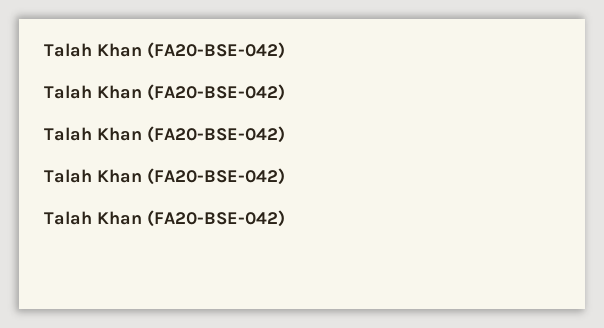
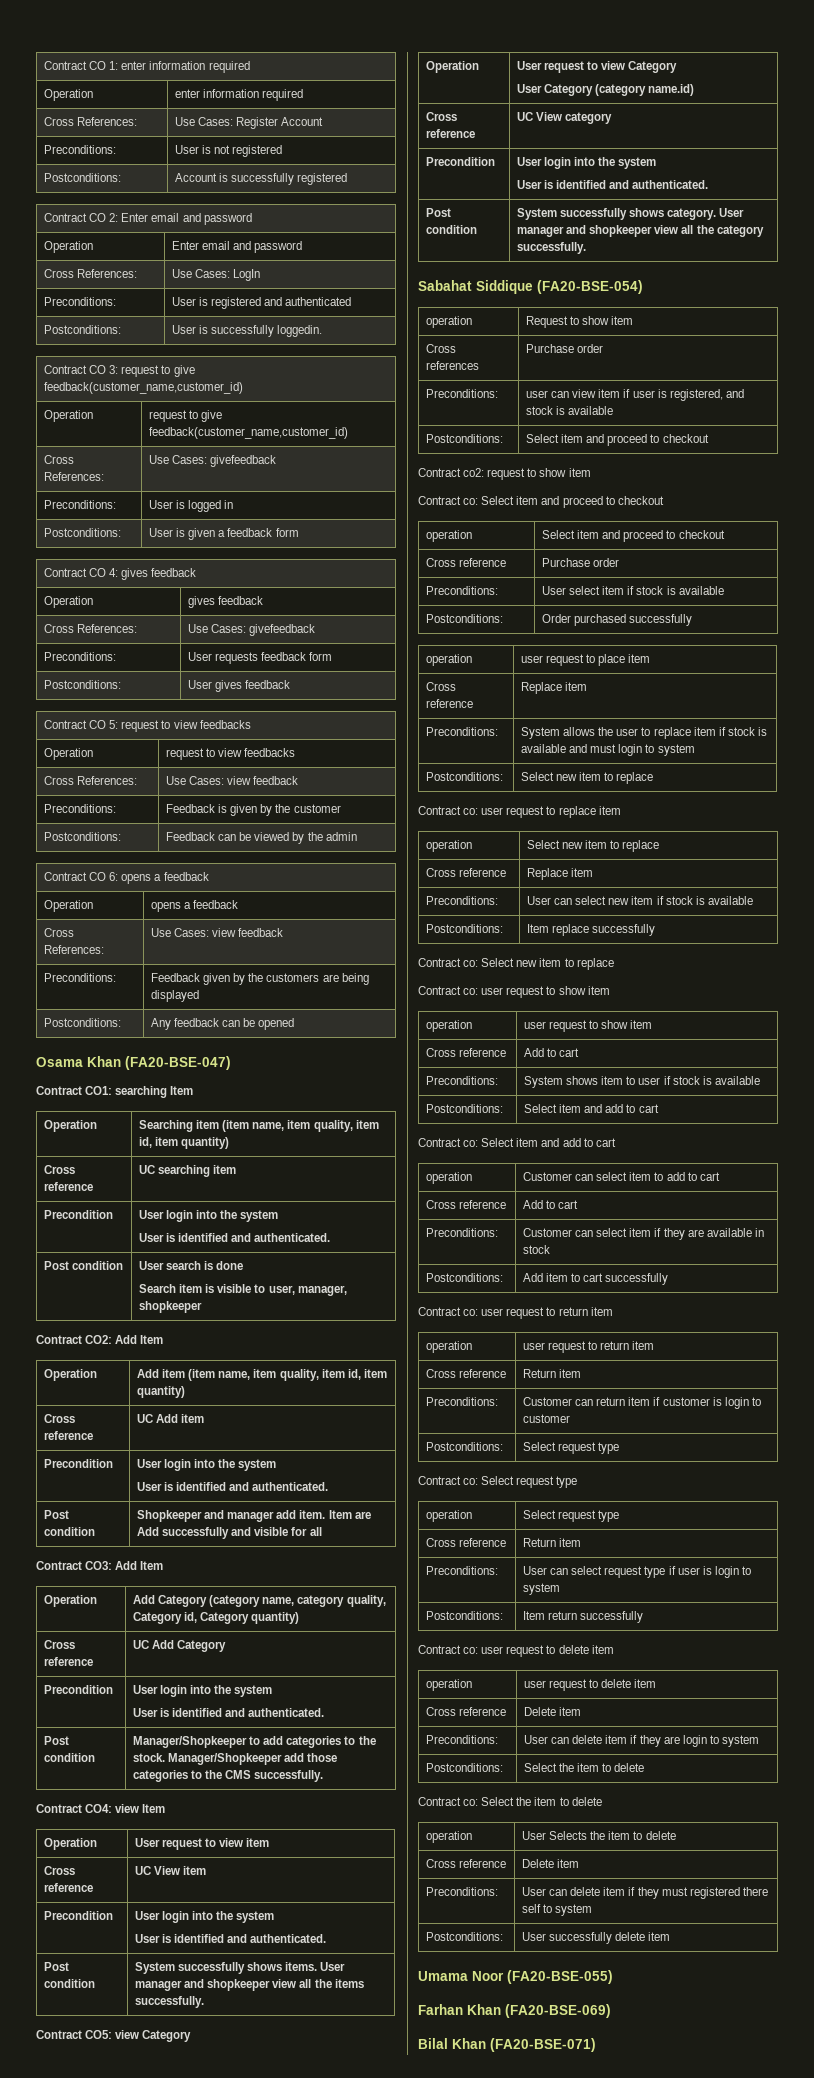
[44,42,285,59] [44,84,285,101] [44,126,285,143] [44,168,285,185] [44,210,285,227] Talah Khan (FA20-BSE-042) // Talah Khan (FA20-BSE-042) // Talah Khan (FA20-BSE-042) // Talah Khan (FA20-BSE-042) // Talah Khan (FA20-BSE-042) -> [44,61,250,73] [44,89,94,101] [175,89,304,101] [44,117,138,126] [175,117,324,129] [44,145,117,154] [175,145,283,157] [44,173,122,182] [175,173,348,185] [44,213,252,225] [44,241,94,253] [172,241,303,253] [44,269,138,278] [172,269,261,281] [44,297,117,306] [172,297,352,309] [44,325,122,334] [172,325,323,337] [44,365,195,377] [44,382,244,394] [44,410,94,422] [149,410,223,422] [149,427,349,439] [44,455,75,464] [44,472,105,481] [149,455,277,467] [44,500,117,509] [149,500,234,512] [44,528,122,537] [149,528,299,540] [44,568,197,580] [44,596,94,608] [188,596,264,608] [44,624,138,633] [188,624,316,636] [44,652,117,661] [188,652,333,664] [44,680,122,689] [188,680,291,692] [44,720,251,732] [44,748,94,760] [166,748,296,760] [44,776,138,785] [166,776,299,785] [44,804,117,813] [166,804,341,816] [44,832,122,841] [166,832,357,844] [44,872,209,884] [44,900,94,912] [151,900,239,912] [44,928,75,937] [44,945,105,954] [151,928,284,937] [44,973,117,982] [151,973,369,985] [151,990,200,1002] [44,1018,122,1027] [151,1018,295,1030] [36,1056,231,1070] [36,1086,194,1098] [44,1120,98,1132] [139,1120,379,1132] [139,1137,230,1149] [44,1165,76,1174] [44,1182,94,1191] [139,1165,237,1177] [44,1210,114,1219] [139,1210,279,1222] [139,1233,331,1242] [44,1261,124,1270] [139,1261,244,1270] [139,1284,347,1296] [139,1301,203,1313] [36,1335,164,1344] [44,1369,98,1381] [137,1369,387,1381] [137,1386,186,1398] [44,1414,76,1423] [44,1431,94,1440] [137,1414,205,1423] [44,1459,114,1468] [137,1459,277,1471] [137,1482,329,1491] [44,1510,70,1519] [44,1527,96,1536] [137,1510,371,1522] [137,1527,322,1539] [36,1561,164,1570] [44,1595,98,1607] [133,1595,386,1607] [133,1612,300,1624] [44,1640,76,1649] [44,1657,94,1666] [133,1640,227,1652] [44,1685,114,1694] [133,1685,273,1697] [133,1708,325,1717] [44,1736,70,1745] [44,1753,96,1762] [133,1736,376,1748] [133,1753,338,1765] [133,1770,324,1782] [36,1804,166,1813] [44,1838,98,1850] [135,1838,270,1850] [44,1866,76,1875] [44,1883,94,1892] [135,1866,207,1875] [44,1911,114,1920] [135,1911,275,1923] [135,1934,327,1943] [44,1962,70,1971] [44,1979,96,1988] [135,1962,346,1974] [135,1979,364,1991] [135,1996,205,2008] [36,2030,192,2042] [426,61,480,73] [517,61,678,73] [517,84,695,96] [426,112,458,121] [426,129,476,138] [517,112,613,124] [426,157,496,166] [517,157,657,169] [517,180,709,189] [426,208,452,217] [426,225,478,234] [517,208,745,220] [517,225,764,237] [517,242,587,254] [418,280,643,294] [426,316,473,328] [526,316,634,328] [426,344,457,353] [426,361,480,370] [526,344,604,353] [426,389,499,398] [526,389,744,401] [526,406,614,415] [426,434,504,443] [526,434,709,446] [418,468,591,480] [418,496,664,508] [426,530,473,542] [542,530,725,542] [426,558,507,567] [542,558,620,567] [426,586,499,595] [542,586,724,595] [426,614,504,623] [542,614,693,626] [426,654,473,666] [521,654,651,666] [426,682,457,691] [426,699,474,708] [521,682,588,694] [426,727,499,736] [521,727,767,739] [521,744,695,756] [426,772,504,781] [521,772,654,784] [418,806,621,818] [426,840,473,852] [527,840,660,852] [426,868,507,877] [527,868,594,880] [426,896,499,905] [527,896,753,905] [426,924,504,933] [527,924,656,936] [418,958,614,970] [418,986,610,998] [426,1020,473,1032] [524,1020,653,1032] [426,1048,507,1057] [524,1048,580,1057] [426,1076,499,1085] [524,1076,760,1088] [426,1104,504,1113] [524,1104,659,1113] [418,1138,616,1147] [426,1172,473,1184] [523,1172,720,1181] [426,1200,507,1209] [523,1200,579,1209] [426,1228,499,1237] [523,1228,764,1240] [523,1245,551,1254] [426,1273,504,1282] [523,1273,669,1285] [418,1307,613,1319] [426,1341,473,1353] [523,1341,655,1353] [426,1369,507,1378] [523,1369,582,1378] [426,1397,499,1406] [523,1397,761,1409] [523,1414,571,1423] [426,1442,504,1451] [523,1442,620,1454] [418,1476,578,1488] [426,1510,473,1522] [523,1510,620,1522] [426,1538,507,1547] [523,1538,582,1547] [426,1566,499,1575] [523,1566,751,1578] [523,1583,561,1595] [426,1611,504,1620] [523,1611,644,1623] [418,1645,614,1657] [426,1679,473,1691] [524,1679,657,1691] [426,1707,507,1716] [524,1707,582,1716] [426,1735,499,1744] [524,1735,759,1747] [426,1763,504,1772] [524,1763,645,1772] [418,1797,602,1806] [426,1831,473,1843] [522,1831,676,1840] [426,1859,507,1868] [522,1859,580,1868] [426,1887,499,1896] [522,1887,768,1899] [522,1904,593,1916] [426,1932,504,1941] [522,1932,671,1944] [418,1970,613,1984] [418,2004,611,2018] [418,2038,596,2052] Contract CO 1: enter information required // Operation | enter information required // Cross References: | Use Cases: Register Account // Preconditions: | User is not registered // Postconditions: | Account is successfully registered // Contract CO 2: Enter email and password // Operation | Enter email and password // Cross References: | Use Cases: LogIn // Preconditions: | User is registered and authenticated // Postconditions: | User is successfully loggedin. // Contract CO 3: request to give feedback(customer_name,customer_id) // Operation | request to give feedback(customer_name,customer_id) // Cross References: | Use Cases: givefeedback // Preconditions: | User is logged in // Postconditions: | User is given a feedback form // Contract CO 4: gives feedback // Operation | gives feedback // Cross References: | Use Cases: givefeedback // Preconditions: | User requests feedback form // Postconditions: | User gives feedback // Contract CO 5: request to view feedbacks // Operation | request to view feedbacks // Cross References: | Use Cases: view feedback // Preconditions: | Feedback is given by the customer // Postconditions: | Feedback can be viewed by the admin // Contract CO 6: opens a feedback // Operation | opens a feedback // Cross References: | Use Cases: view feedback // Preconditions: | Feedback given by the customers are being displayed // Postconditions: | Any feedback can be opened // Osama Khan (FA20-BSE-047) // Contract CO1: searching Item // Operation | Searching item (item name, item quality, item id, item quantity) // Cross reference | UC searching item // Precondition | User login into the system // User is identified and authenticated. // Post condition | User search is done // Search item is visible to user, manager, shopkeeper // Contract CO2: Add Item // Operation | Add item (item name, item quality, item id, item quantity) // Cross reference | UC Add item // Precondition | User login into the system // User is identified and authenticated. // Post condition | Shopkeeper and manager add item. Item are Add successfully and visible for all // Contract CO3: Add Item // Operation | Add Category (category name, category quality, Category id, Category quantity) // Cross reference | UC Add Category // Precondition | User login into the system // User is identified and authenticated. // Post condition | Manager/Shopkeeper to add categories to the stock. Manager/Shopkeeper add those categories to the CMS successfully. // Contract CO4: view Item // Operation | User request to view item // Cross reference | UC View item // Precondition | User login into the system // User is identified and authenticated. // Post condition | System successfully shows items. User manager and shopkeeper view all the items successfully. // Contract CO5: view Category // Operation | User request to view Category // User Category (category name.id) // Cross reference | UC View category // Precondition | User login into the system // User is identified and authenticated. // Post condition | System successfully shows category. User manager and shopkeeper view all the category successfully. // Sabahat Siddique (FA20-BSE-054) // operation | Request to show item // Cross references | Purchase order // Preconditions: | user can view item if user is registered, and stock is available // Postconditions: | Select item and proceed to checkout // Contract co2: request to show item // Contract co: Select item and proceed to checkout // operation | Select item and proceed to checkout // Cross reference | Purchase order // Preconditions: | User select item if stock is available // Postconditions: | Order purchased successfully // operation | user request to place item // Cross reference | Replace item // Preconditions: | System allows the user to replace item if stock is available and must login to system // Postconditions: | Select new item to replace // Contract co: user request to replace item // operation | Select new item to replace // Cross reference | Replace item // Preconditions: | User can select new item if stock is available // Postconditions: | Item replace successfully // Contract co: Select new item to replace // Contract co: user request to show item // operation | user request to show item // Cross reference | Add to cart // Preconditions: | System shows item to user if stock is available // Postconditions: | Select item and add to cart // Contract co: Select item and add to cart // operation | Customer can select item to add to cart // Cross reference | Add to cart // Preconditions: | Customer can select item if they are available in stock // Postconditions: | Add item to cart successfully // Contract co: user request to return item // operation | user request to return item // Cross reference | Return item // Preconditions: | Customer can return item if customer is login to customer // Postconditions: | Select request type // Contract co: Select request type // operation | Select request type // Cross reference | Return item // Preconditions: | User can select request type if user is login to system // Postconditions: | Item return successfully // Contract co: user request to delete item // operation | user request to delete item // Cross reference | Delete item // Preconditions: | User can delete item if they are login to system // Postconditions: | Select the item to delete // Contract co: Select the item to delete // operation | User Selects the item to delete // Cross reference | Delete item // Preconditions: | User can delete item if they must registered there self to system // Postconditions: | User successfully delete item // Umama Noor (FA20-BSE-055) // Farhan Khan (FA20-BSE-069) // Bilal Khan (FA20-BSE-071)

